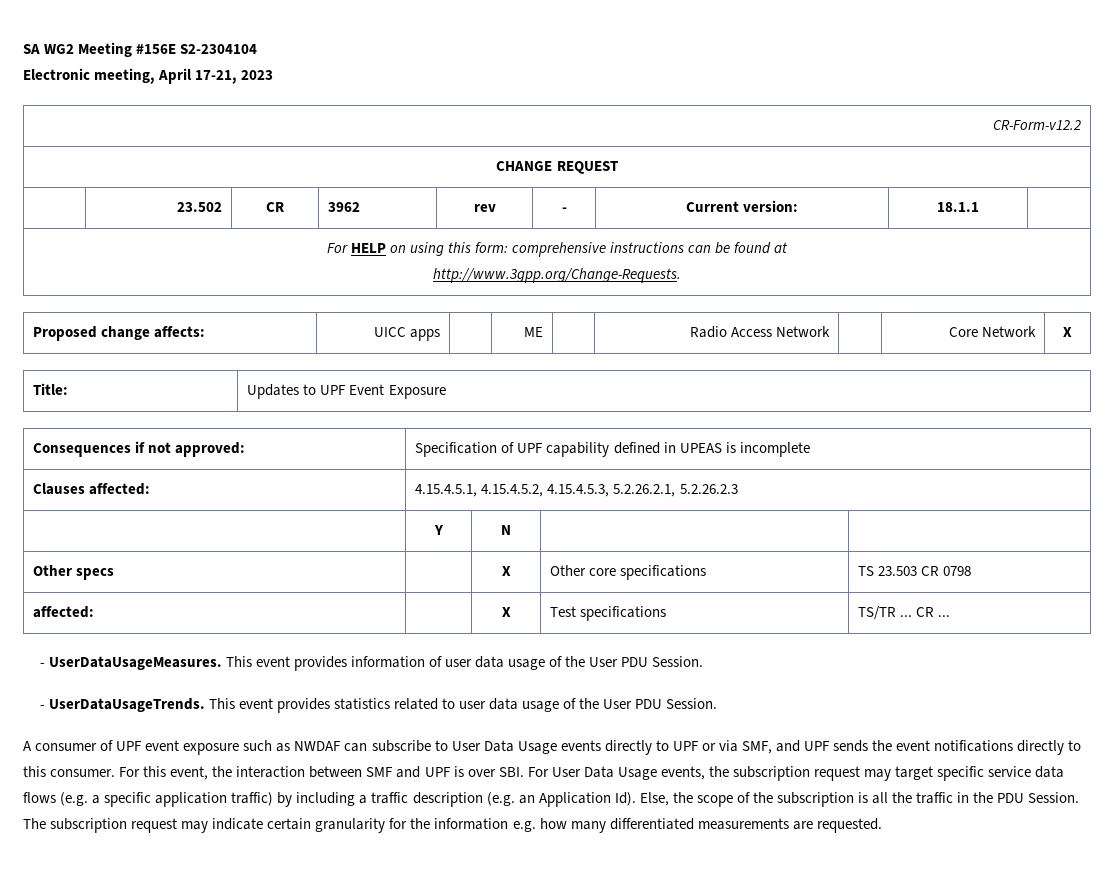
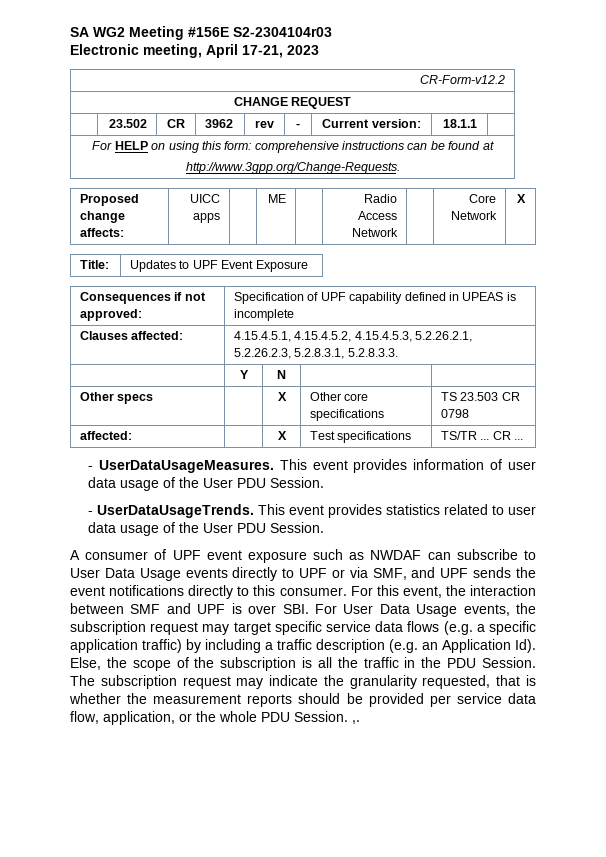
[180,44,258,54] S2-2304104 -> [233,27,332,37] S2-2304104r03
[679,484,738,494] 5.2.26.2.3 -> [234,348,398,359] 5.2.26.2.3, 5.2.8.3.1, 5.2.8.3.3.
[267,818,882,833] certain granularity for the information e.g. how many differentiated measurements are requested. -> [323,675,536,689] [69,693,536,707] [70,711,360,725] the granularity requested, that is whether the measurement reports should be provided per service data flow, application, or the whole PDU Session. ,.

